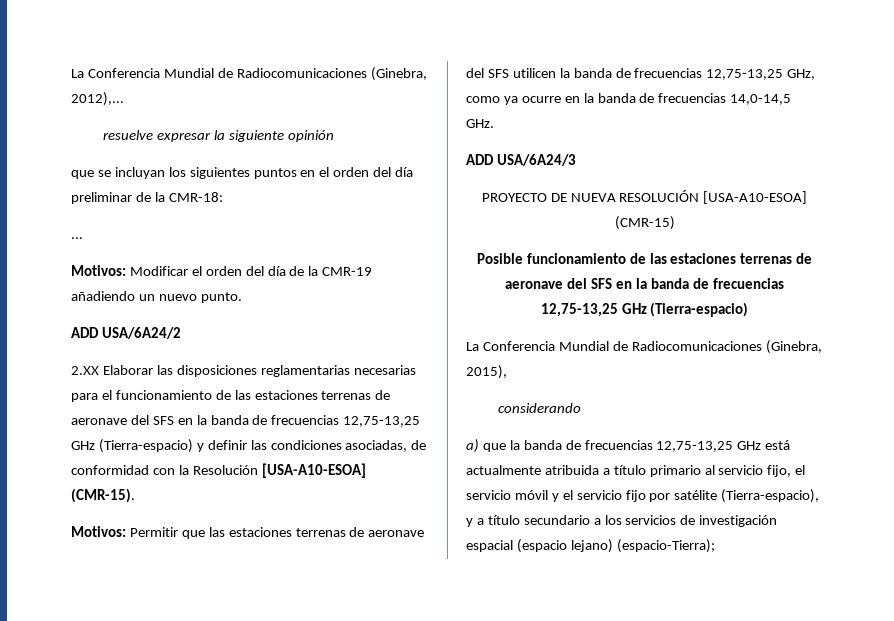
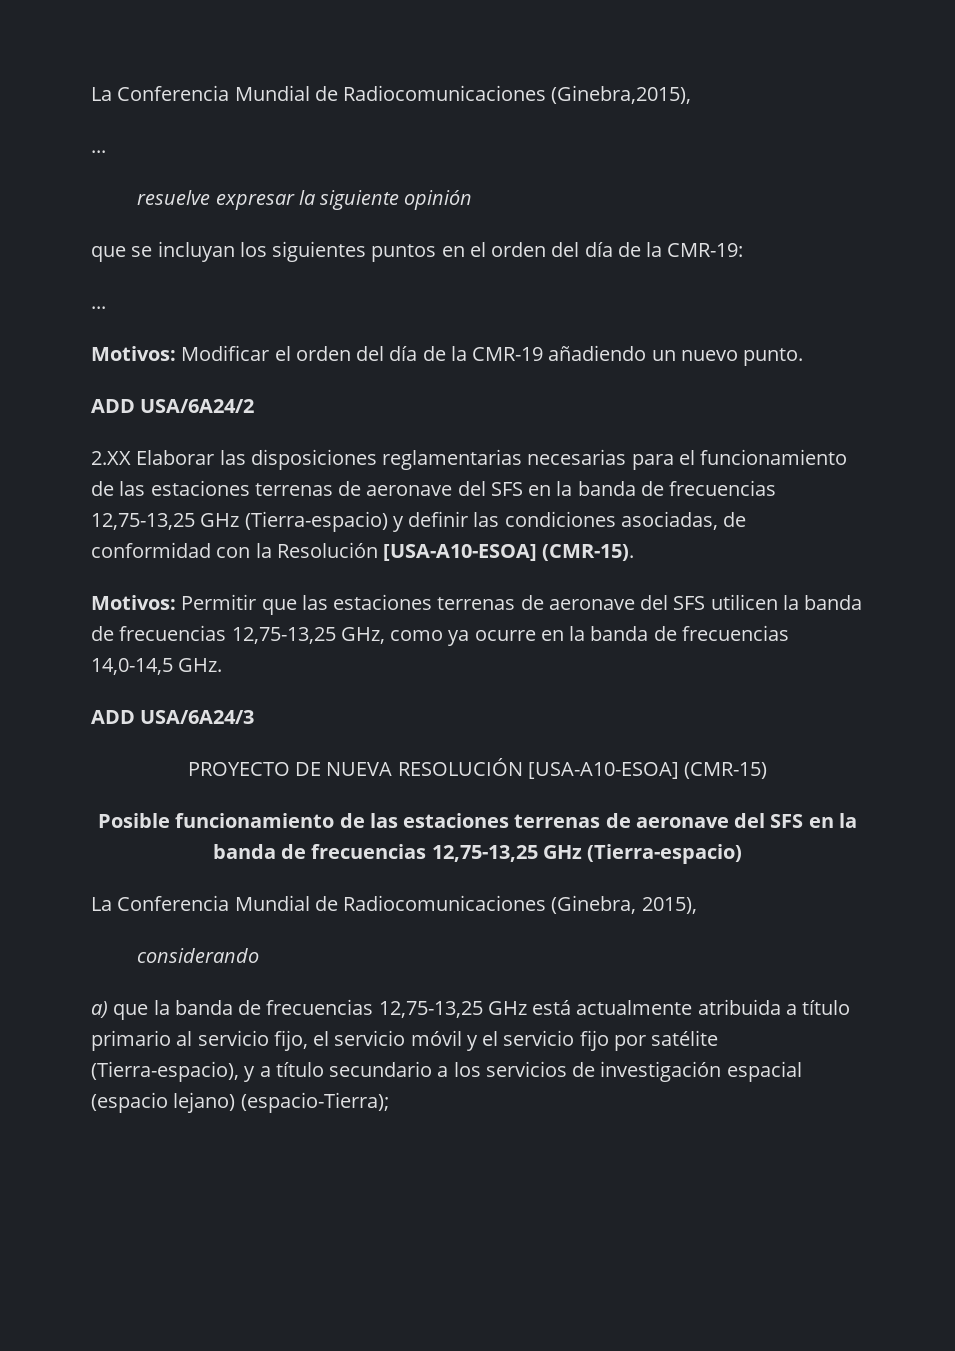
[71,67,427,81] [71,92,124,106] La Conferencia Mundial de Radiocomunicaciones (Ginebra, 2012),... -> [91,85,692,104] [91,150,106,153] La Conferencia Mundial de Radiocomunicaciones (Ginebra,2015), // ...
[71,192,223,204] preliminar de la CMR-18: -> [617,242,744,257] de la CMR-19:

